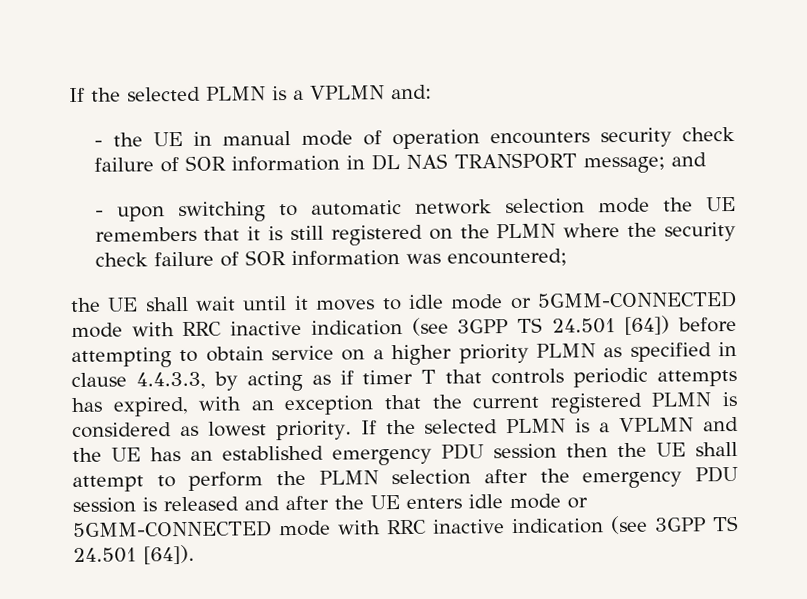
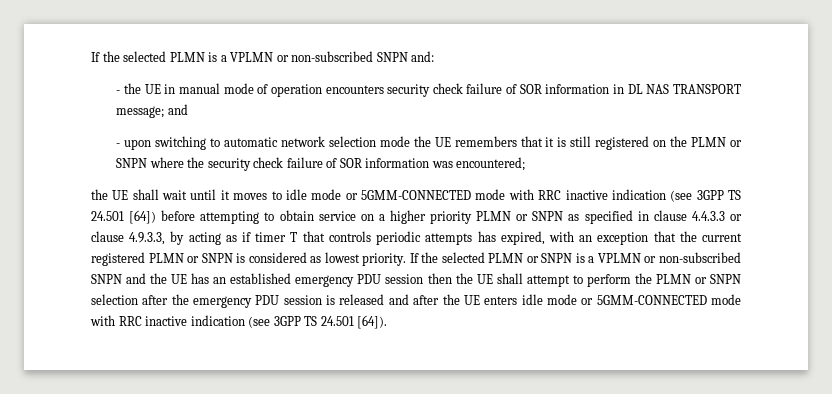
[69,85,385,103] If the selected PLMN is a VPLMN -> [91,51,408,62] If the selected PLMN is a VPLMN or non-subscribed SNPN
(557, 231) none -> [730,140,742,147] [116,158,148,168] or SNPN
(596, 350) none -> [516,211,564,221] or SNPN
[135,371,206,390] 4.4.3.3, -> [691,211,743,221] [91,231,166,245] 4.4.3.3 or clause 4.9.3.3,
(712, 399) none -> [187,253,233,263] or SNPN
[575,417,695,433] is a VPLMN -> [526,252,742,263] [91,274,122,284] or SNPN is a VPLMN or non-subscribed SNPN
(379, 477) none -> [694,274,741,284] or SNPN

